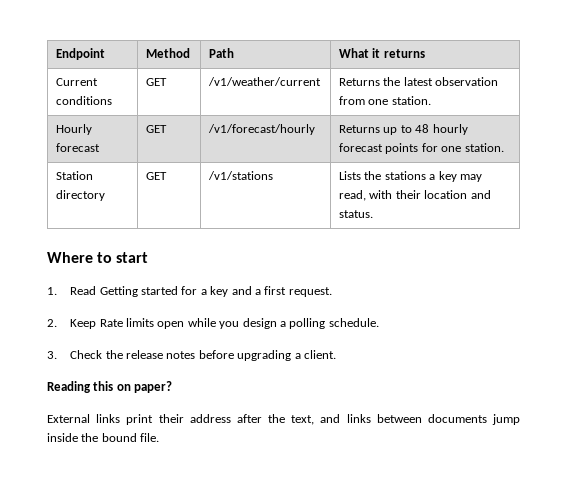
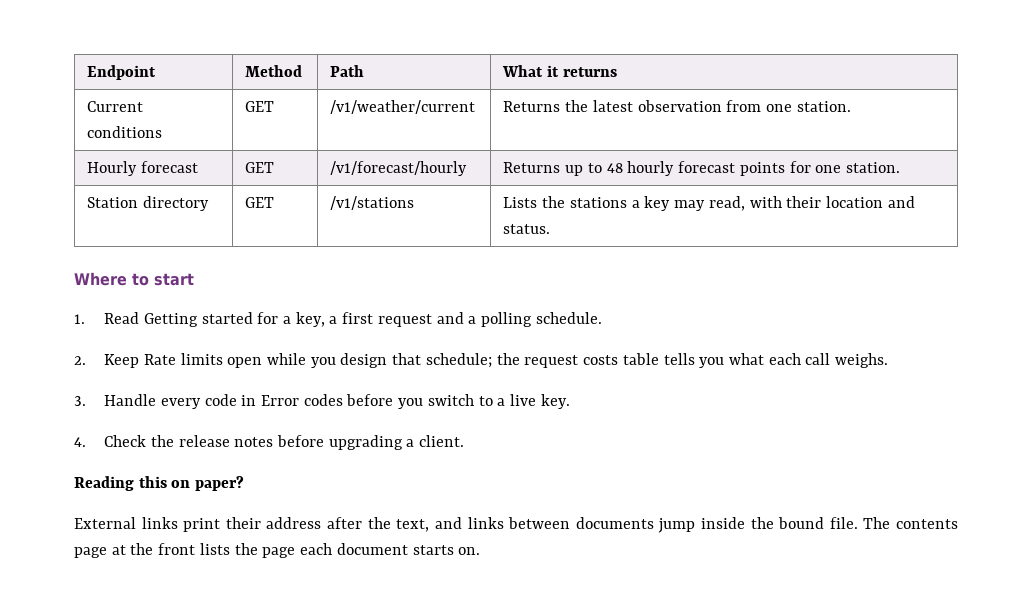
[210,286,332,297] key and a first request. -> [295,312,602,327] key, a first request and a polling schedule.
[279,318,379,329] [47,351,57,359] a polling schedule. // 3. -> [392,353,889,368] [74,394,570,409] [74,437,86,447] that schedule; the request costs table tells you what each call weighs. // 3. Handle every code in Error codes before you switch to a live key. // 4.
(160, 437) none -> [863,517,958,529] [74,543,481,558] The contents page at the front lists the page each document starts on.

